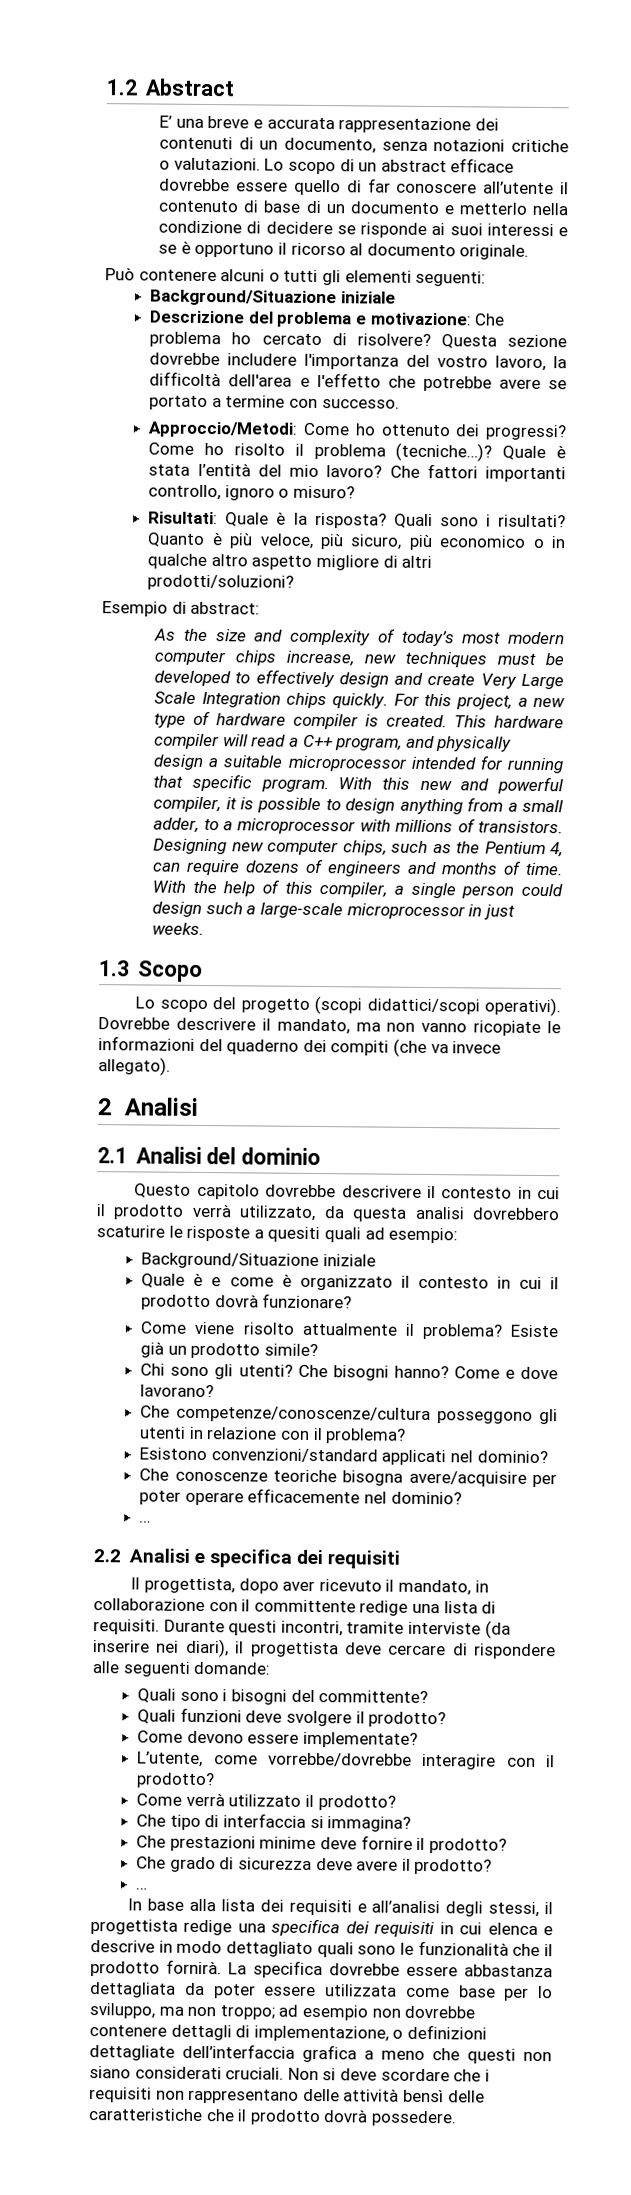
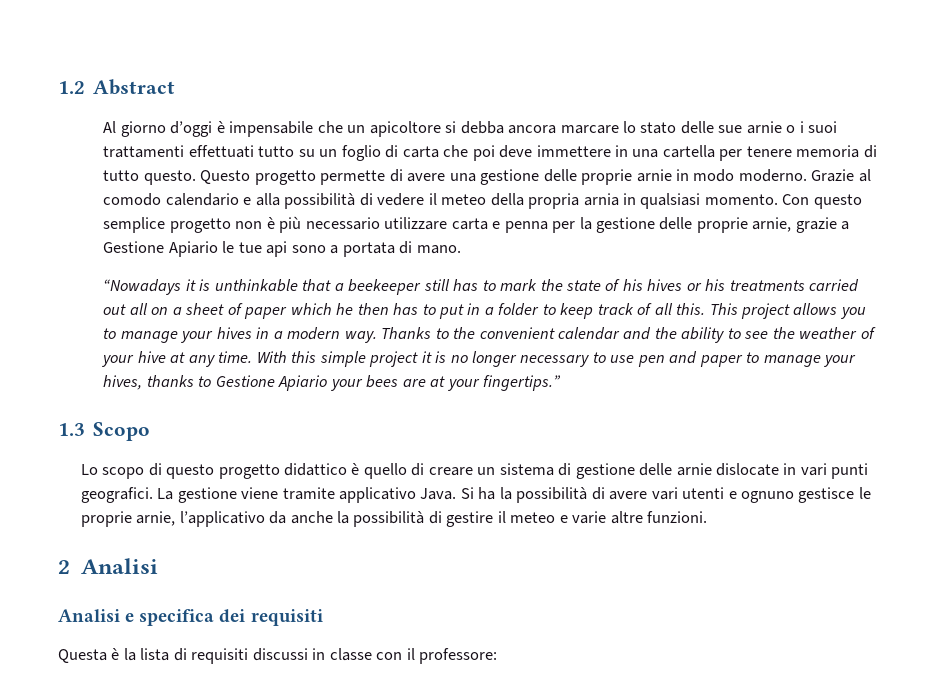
[159,115,499,134] [159,136,569,154] [159,157,515,175] [159,178,569,196] [158,200,568,216] [158,220,568,238] [158,240,530,260] [105,267,487,287] [150,289,396,307] [149,310,505,328] [149,331,567,349] [149,352,567,372] [149,371,567,392] [149,395,400,411] [148,421,566,441] [148,442,566,462] [148,462,566,483] [148,484,356,501] [148,511,566,529] [147,532,566,551] [147,553,433,571] [147,574,295,591] [102,601,261,617] [154,628,565,647] [154,650,564,668] [154,669,564,690] [154,691,565,710] [154,710,564,730] [154,733,513,752] [153,754,564,774] [153,773,564,795] [153,796,564,815] [153,817,563,835] [153,838,563,858] [153,858,563,877] [152,879,563,899] [152,901,515,920] [152,922,205,936] [99,960,203,982] [135,995,561,1017] [98,1017,561,1037] [98,1036,502,1057] [98,1057,171,1076] [97,1097,198,1116] [97,1146,322,1166] [134,1183,560,1200] [96,1203,560,1222] [96,1225,459,1244] [141,1252,376,1270] [141,1272,559,1291] [141,1293,353,1311] [140,1321,558,1340] [140,1341,319,1359] [140,1363,558,1381] [140,1384,215,1398] [140,1405,558,1425] [139,1426,407,1444] [139,1447,548,1466] [139,1468,557,1488] [139,1488,462,1506] [139,1520,152,1523] [93,1549,121,1563] E’ una breve e accurata rappresentazione dei contenuti di un documento, senza notazioni critiche o valutazioni. Lo scopo di un abstract efficace dovrebbe essere quello di far conoscere all’utente il contenuto di base di un documento e metterlo nella condizione di decidere se risponde ai suoi interessi e se è opportuno il ricorso al documento originale. // Può contenere alcuni o tutti gli elementi seguenti: // Background/Situazione iniziale // Descrizione del problema e motivazione: Che problema ho cercato di risolvere? Questa sezione dovrebbe includere l'importanza del vostro lavoro, la difficoltà dell'area e l'effetto che potrebbe avere se portato a termine con successo. // Approccio/Metodi: Come ho ottenuto dei progressi? Come ho risolto il problema (tecniche…)? Quale è stata l’entità del mio lavoro? Che fattori importanti controllo, ignoro o misuro? // Risultati: Quale è la risposta? Quali sono i risultati? Quanto è più veloce, più sicuro, più economico o in qualche altro aspetto migliore di altri prodotti/soluzioni? // Esempio di abstract: // As the size and complexity of today’s most modern computer chips increase, new techniques must be developed to effectively design and create Very Large Scale Integration chips quickly. For this project, a new type of hardware compiler is created. This hardware compiler will read a C++ program, and physically design a suitable microprocessor intended for running that specific program. With this new and powerful compiler, it is possible to design anything from a small adder, to a microprocessor with millions of transistors. Designing new computer chips, such as the Pentium 4, can require dozens of engineers and months of time. With the help of this compiler, a single person could design such a large-scale microprocessor in just weeks. // 1.3 Scopo // Lo scopo del progetto (scopi didattici/scopi operativi). Dovrebbe descrivere il mandato, ma non vanno ricopiate le informazioni del quaderno dei compiti (che va invece allegato). // 2 Analisi // 2.1 Analisi del dominio // Questo capitolo dovrebbe descrivere il contesto in cui il prodotto verrà utilizzato, da questa analisi dovrebbero scaturire le risposte a quesiti quali ad esempio: // Background/Situazione iniziale // Quale è e come è organizzato il contesto in cui il prodotto dovrà funzionare? // Come viene risolto attualmente il problema? Esiste già un prodotto simile? // Chi sono gli utenti? Che bisogni hanno? Come e dove lavorano? // Che competenze/conoscenze/cultura posseggono gli utenti in relazione con il problema? // Esistono convenzioni/standard applicati nel dominio? // Che conoscenze teoriche bisogna avere/acquisire per poter operare efficacemente nel dominio? // … // 2.2 -> [103,121,838,137] [103,145,877,161] [103,169,871,185] [103,193,862,209] [103,216,850,233] [103,241,461,257] [103,279,860,295] [103,303,866,319] [103,327,876,343] [101,351,857,367] [103,375,561,391] [58,422,151,441] [80,463,869,479] [80,487,871,503] [80,511,708,527] [58,558,158,574] Al giorno d’oggi è impensabile che un apicoltore si debba ancora marcare lo stato delle sue arnie o i suoi trattamenti effettuati tutto su un foglio di carta che poi deve immettere in una cartella per tenere memoria di tutto questo. Questo progetto permette di avere una gestione delle proprie arnie in modo moderno. Grazie al comodo calendario e alla possibilità di vedere il meteo della propria arnia in qualsiasi momento. Con questo semplice progetto non è più necessario utilizzare carta e penna per la gestione delle proprie arnie, grazie a Gestione Apiario le tue api sono a portata di mano. // “Nowadays it is unthinkable that a beekeeper still has to mark the state of his hives or his treatments carried out all on a sheet of paper which he then has to put in a folder to keep track of all this. This project allows you to manage your hives in a modern way. Thanks to the convenient calendar and the ability to see the weather of your hive at any time. With this simple project it is no longer necessary to use pen and paper to manage your hives, thanks to Gestione Apiario your bees are at your fingertips.” // 1.3 Scopo // Lo scopo di questo progetto didattico è quello di creare un sistema di gestione delle arnie dislocate in vari punti geografici. La gestione viene tramite applicativo Java. Si ha la possibilità di avere vari utenti e ognuno gestisce le proprie arnie, l’applicativo da anche la possibilità di gestire il meteo e varie altre funzioni. // 2 Analisi //
[130,1577,489,1596] [93,1598,497,1616] [93,1619,511,1639] [93,1638,556,1660] [92,1661,271,1677] [137,1688,429,1705] [137,1707,447,1728] [137,1730,419,1748] [137,1751,556,1770] [136,1772,215,1789] [136,1792,396,1811] [136,1813,412,1832] [136,1835,507,1854] [136,1856,493,1875] [135,1887,148,1890] [127,1898,553,1918] [90,1918,554,1938] [90,1940,553,1958] [90,1959,553,1979] [89,1982,553,2001] [89,2003,476,2021] [89,2024,487,2042] [89,2043,552,2064] [89,2066,490,2082] [89,2087,485,2104] [88,2108,456,2127] Il progettista, dopo aver ricevuto il mandato, in collaborazione con il committente redige una lista di requisiti. Durante questi incontri, tramite interviste (da inserire nei diari), il progettista deve cercare di rispondere alle seguenti domande: // Quali sono i bisogni del committente? // Quali funzioni deve svolgere il prodotto? // Come devono essere implementate? // L’utente, come vorrebbe/dovrebbe interagire con il prodotto? // Come verrà utilizzato il prodotto? // Che tipo di interfaccia si immagina? // Che prestazioni minime deve fornire il prodotto? // Che grado di sicurezza deve avere il prodotto? // … // In base alla lista dei requisiti e all’analisi degli stessi, il progettista redige una specifica dei requisiti in cui elenca e descrive in modo dettagliato quali sono le funzionalità che il prodotto fornirà. La specifica dovrebbe essere abbastanza dettagliata da poter essere utilizzata come base per lo sviluppo, ma non troppo; ad esempio non dovrebbe contenere dettagli di implementazione, o definizioni dettagliate dell’interfaccia grafica a meno che questi non siano considerati cruciali. Non si deve scordare che i requisiti non rappresentano delle attività bensì delle caratteristiche che il prodotto dovrà possedere. -> [58,648,498,664] Questa è la lista di requisiti discussi in classe con il professore:

